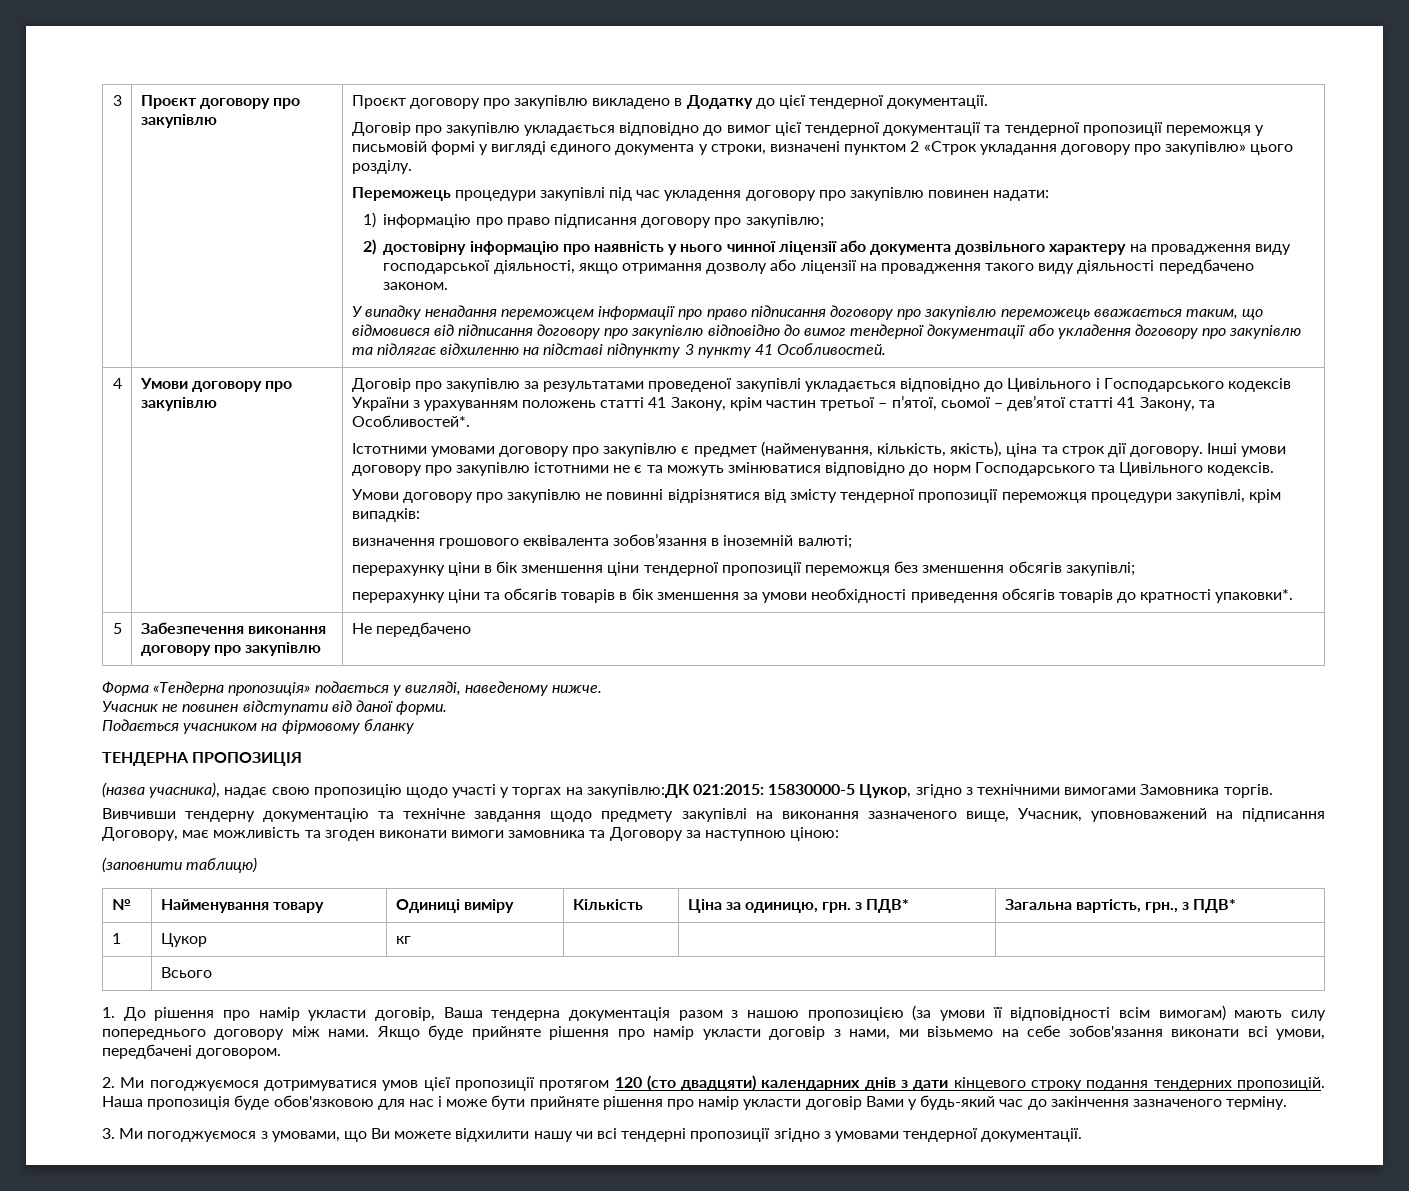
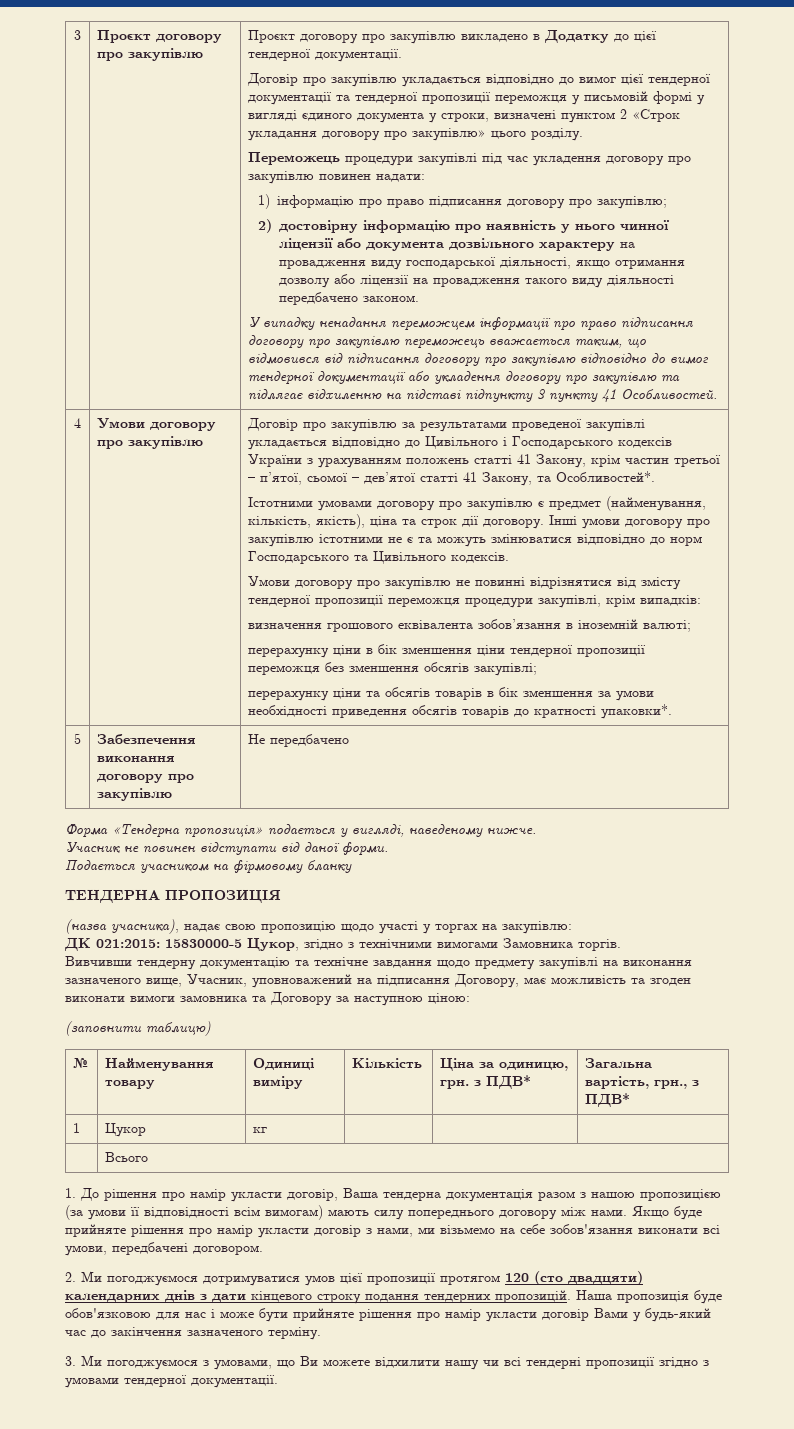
[586,784,690,798] закупівлю:ДК -> [502,921,572,934] [64,938,91,951] закупівлю: // ДК

